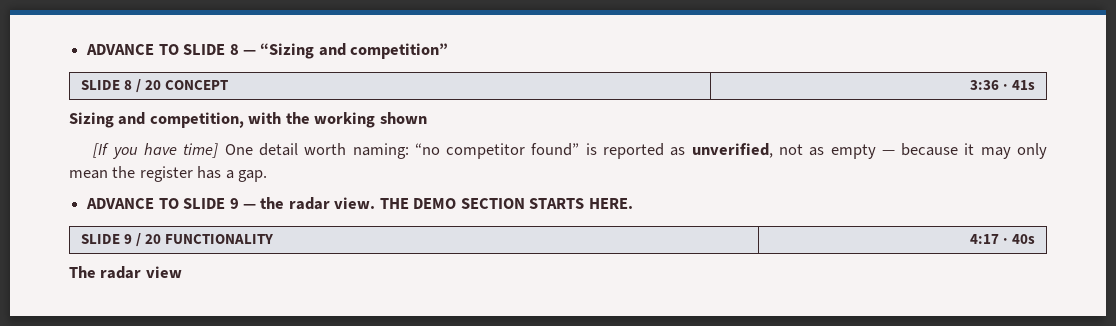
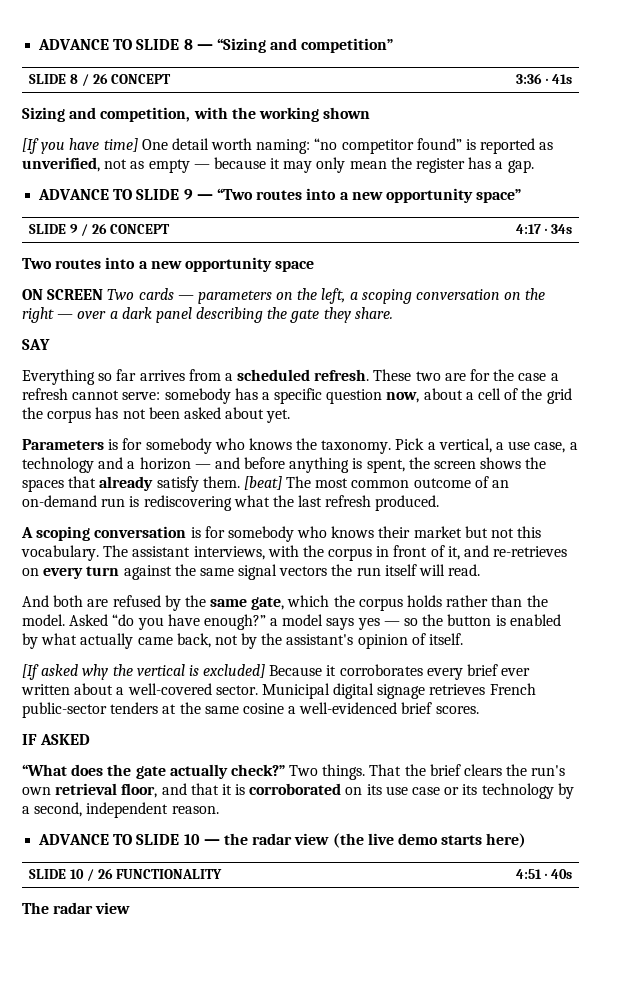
[145,80,162,90] 20 -> [92,73,108,84] 26
[260,197,633,210] [81,233,162,247] the radar view. THE DEMO SECTION STARTS HERE. // SLIDE 9 / 20 -> [216,188,522,203] [29,223,171,236] [516,224,572,234] [22,257,315,272] [22,288,546,304] [22,307,393,323] [22,339,50,350] [22,369,559,385] [22,388,572,404] [22,407,291,423] [22,438,578,454] [22,457,547,473] [22,476,510,492] [22,495,440,511] [21,526,542,542] [21,545,568,561] [22,564,481,580] [22,595,548,611] [22,614,561,630] [22,633,464,649] [22,664,531,680] [21,683,536,699] [22,702,479,718] [22,734,91,745] [22,764,566,780] [22,783,574,799] [22,802,219,818] [38,833,527,848] [29,868,113,881] “Two routes into a new opportunity space” // SLIDE 9 / 26 CONCEPT | 4:17 · 34s // Two routes into a new opportunity space // ON SCREEN Two cards — parameters on the left, a scoping conversation on the right — over a dark panel describing the gate they share. // SAY // Everything so far arrives from a scheduled refresh. These two are for the case a refresh cannot serve: somebody has a specific question now, about a cell of the grid the corpus has not been asked about yet. // Parameters is for somebody who knows the taxonomy. Pick a vertical, a use case, a technology and a horizon — and before anything is spent, the screen shows the spaces that already satisfy them. [beat] The most common outcome of an on-demand run is rediscovering what the last refresh produced. // A scoping conversation is for somebody who knows their market but not this vocabulary. The assistant interviews, with the corpus in front of it, and re-retrieves on every turn against the same signal vectors the run itself will read. // And both are refused by the same gate, which the corpus holds rather than the model. Asked “do you have enough?” a model says yes — so the button is enabled by what actually came back, not by the assistant's opinion of itself. // [If asked why the vertical is excluded] Because it corroborates every brief ever written about a well-covered sector. Municipal digital signage retrieves French public-sector tenders at the same cosine a well-evidenced brief scores. // IF ASKED // “What does the gate actually check?” Two things. That the brief clears the run's own retrieval floor, and that it is corroborated on its use case or its technology by a second, independent reason. // ADVANCE TO SLIDE 10 — the radar view (the live demo starts here) // SLIDE 10 / 26
[969,234,999,244] 4:17 -> [516,869,543,879] 4:51

